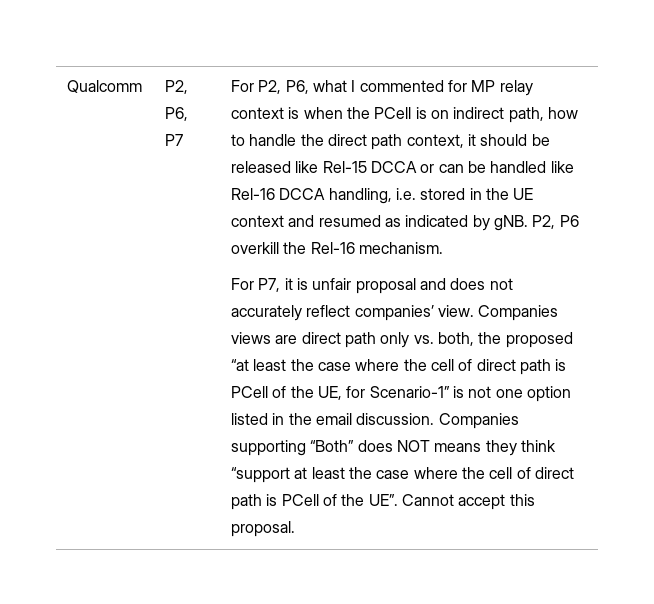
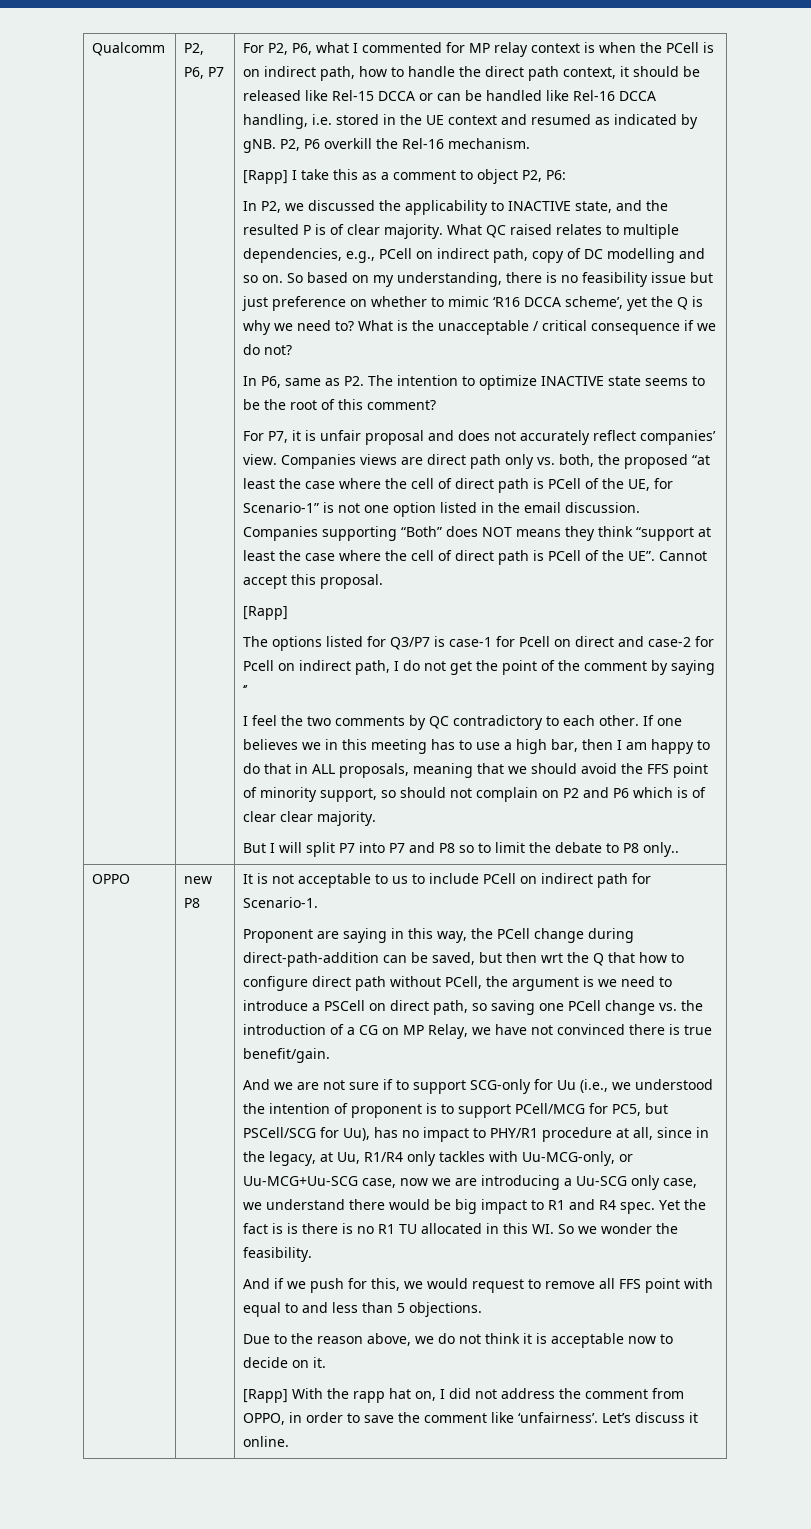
(444, 248) none -> [243,169,567,184] [243,200,669,215] [243,224,680,239] [243,248,706,263] [243,272,714,287] [242,296,704,311] [243,320,717,335] [243,344,293,355] [243,375,706,390] [243,399,437,410] // [Rapp] I take this as a comment to object P2, P6: // In P2, we discussed the applicability to INACTIVE state, and the resulted P is of clear majority. What QC raised relates to multiple dependencies, e.g., PCell on indirect path, copy of DC modelling and so on. So based on my understanding, there is no feasibility issue but just preference on whether to mimic ‘R16 DCCA scheme’, yet the Q is why we need to? What is the unacceptable / critical consequence if we do not? // In P6, same as P2. The intention to optimize INACTIVE state seems to be the root of this comment?
(296, 529) none -> [243,606,289,620] [243,636,715,651] [243,660,716,675] [243,685,249,695] [243,715,683,730] [243,739,711,754] [243,763,709,778] [243,787,707,802] [243,811,377,826] [243,842,680,857] [92,874,131,884] [184,876,213,884] [184,898,201,908] [243,873,652,888] [243,897,319,908] [243,928,635,943] [243,952,685,967] [243,976,673,991] [243,1000,704,1015] [243,1024,713,1039] [243,1048,331,1063] [243,1079,714,1094] [243,1103,669,1118] [243,1127,710,1142] [243,1151,634,1166] [243,1175,698,1190] [243,1199,707,1214] [243,1223,679,1234] [243,1247,313,1262] [243,1278,714,1293] [243,1302,483,1317] [243,1333,674,1348] [243,1357,327,1368] [243,1388,685,1403] [243,1412,699,1425] [243,1436,290,1447] // [Rapp] // The options listed for Q3/P7 is case-1 for Pcell on direct and case-2 for Pcell on indirect path, I do not get the point of the comment by saying ‘’ // I feel the two comments by QC contradictory to each other. If one believes we in this meeting has to use a high bar, then I am happy to do that in ALL proposals, meaning that we should avoid the FFS point of minority support, so should not complain on P2 and P6 which is of clear clear majority. // But I will split P7 into P7 and P8 so to limit the debate to P8 only.. // OPPO | new P8 | It is not acceptable to us to include PCell on indirect path for Scenario-1. // Proponent are saying in this way, the PCell change during direct-path-addition can be saved, but then wrt the Q that how to configure direct path without PCell, the argument is we need to introduce a PSCell on direct path, so saving one PCell change vs. the introduction of a CG on MP Relay, we have not convinced there is true benefit/gain. // And we are not sure if to support SCG-only for Uu (i.e., we understood the intention of proponent is to support PCell/MCG for PC5, but PSCell/SCG for Uu), has no impact to PHY/R1 procedure at all, since in the legacy, at Uu, R1/R4 only tackles with Uu-MCG-only, or Uu-MCG+Uu-SCG case, now we are introducing a Uu-SCG only case, we understand there would be big impact to R1 and R4 spec. Yet the fact is is there is no R1 TU allocated in this WI. So we wonder the feasibility. // And if we push for this, we would request to remove all FFS point with equal to and less than 5 objections. // Due to the reason above, we do not think it is acceptable now to decide on it. // [Rapp] With the rapp hat on, I did not address the comment from OPPO, in order to save the comment like ‘unfairness’. Let’s discuss it online.

